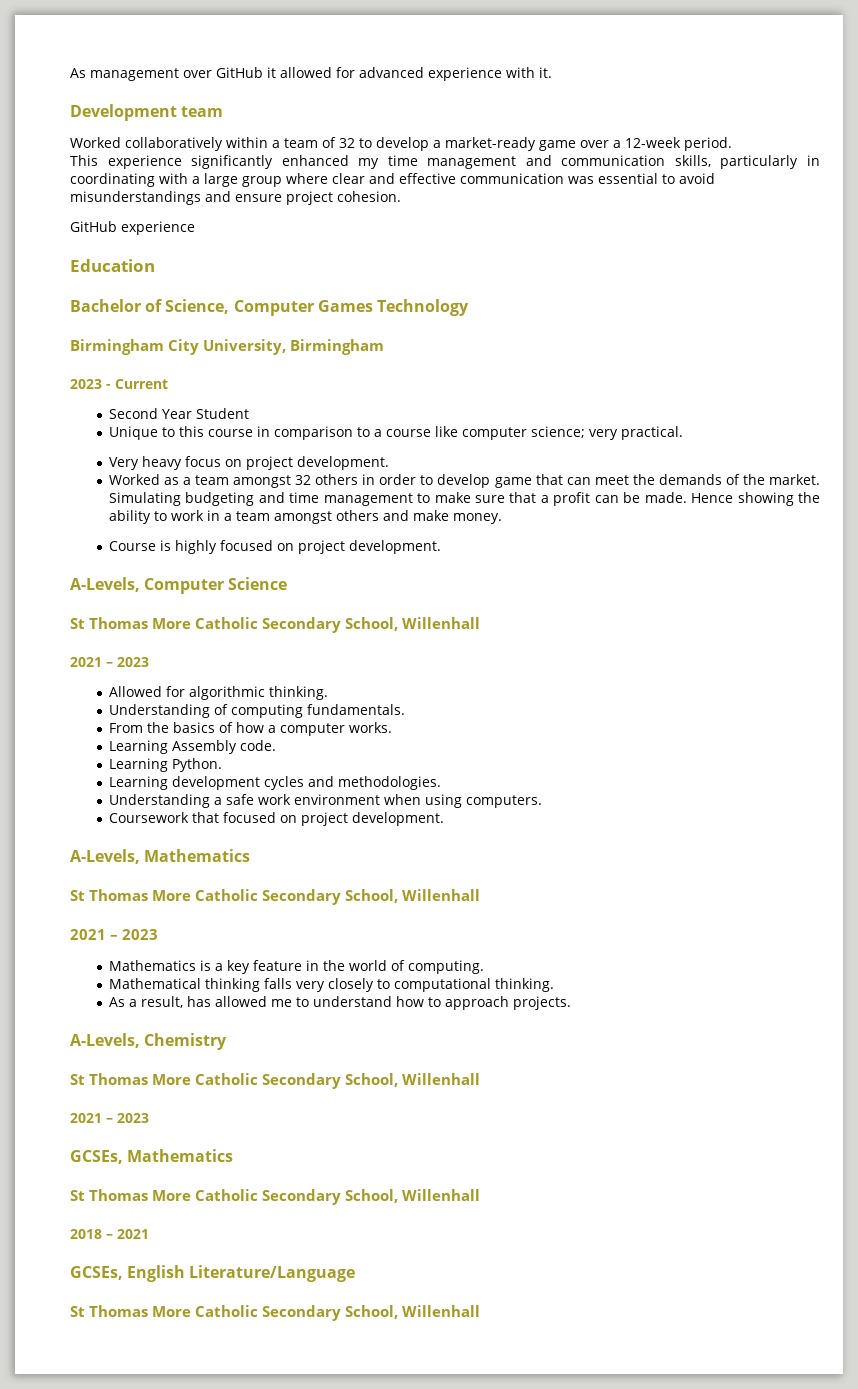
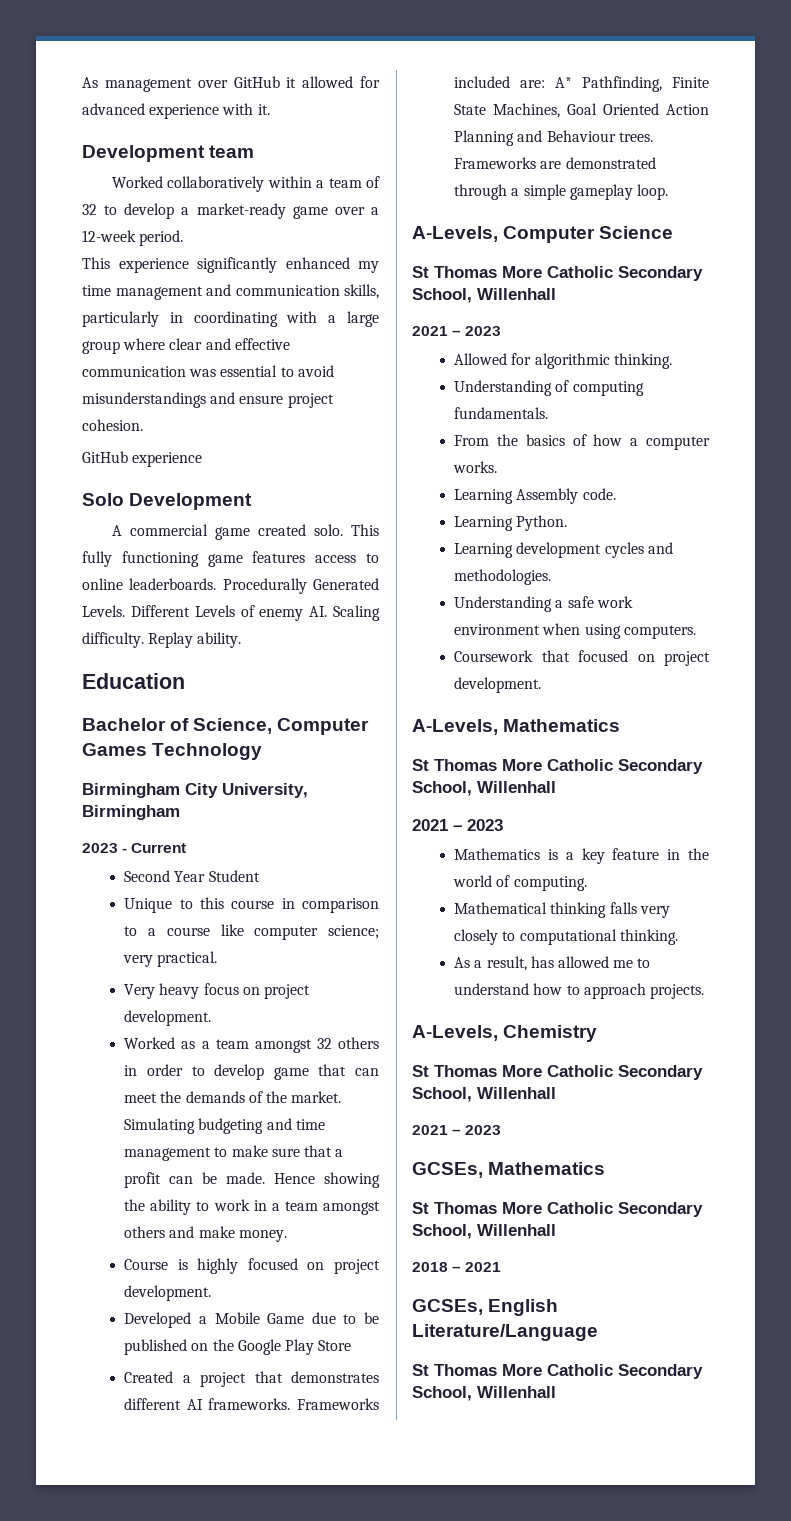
(195, 228) none -> [82,493,253,510] [111,524,380,540] [82,551,379,567] [82,578,379,594] [82,605,380,621] [82,632,242,648] // Solo Development // A commercial game created solo. This fully functioning game features access to online leaderboards. Procedurally Generated Levels. Different Levels of enemy AI. Scaling difficulty. Replay ability.
(441, 547) none -> [124,1312,379,1328] [124,1339,352,1355] [124,1371,379,1387] [124,1398,379,1410] [454,76,709,92] [454,103,709,118] [454,130,653,146] [454,157,656,169] [454,184,669,200] // Developed a Mobile Game due to be published on the Google Play Store // Created a project that demonstrates different AI frameworks. Frameworks included are: A* Pathfinding, Finite State Machines, Goal Oriented Action Planning and Behaviour trees. Frameworks are demonstrated through a simple gameplay loop.

